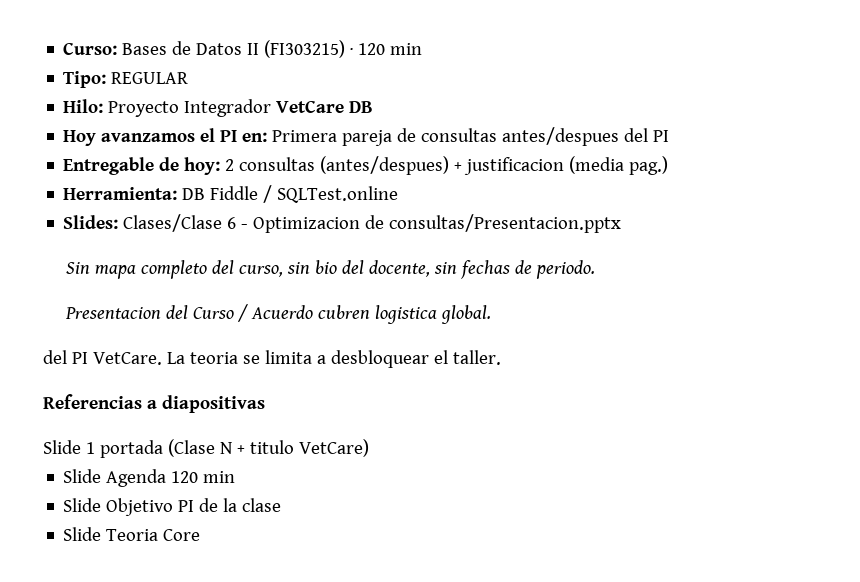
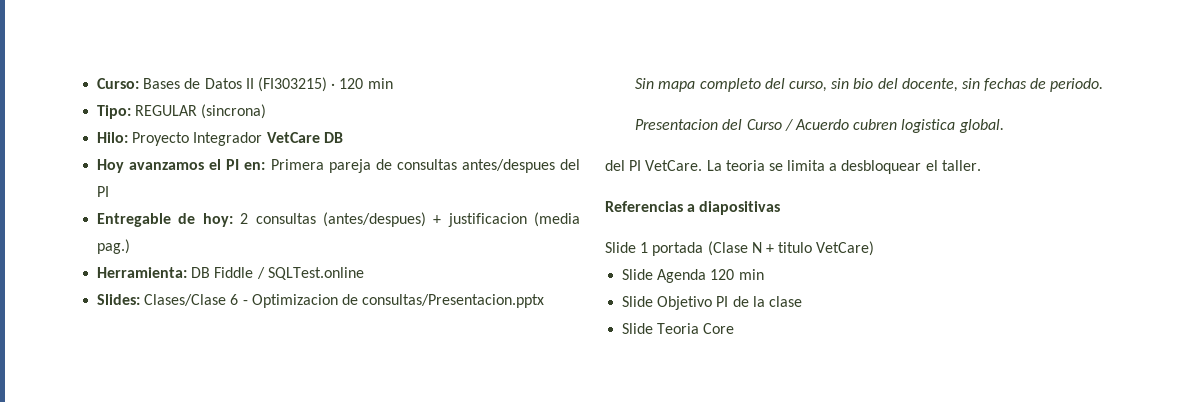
(189, 78) none -> [201,104,267,119] (sincrona)

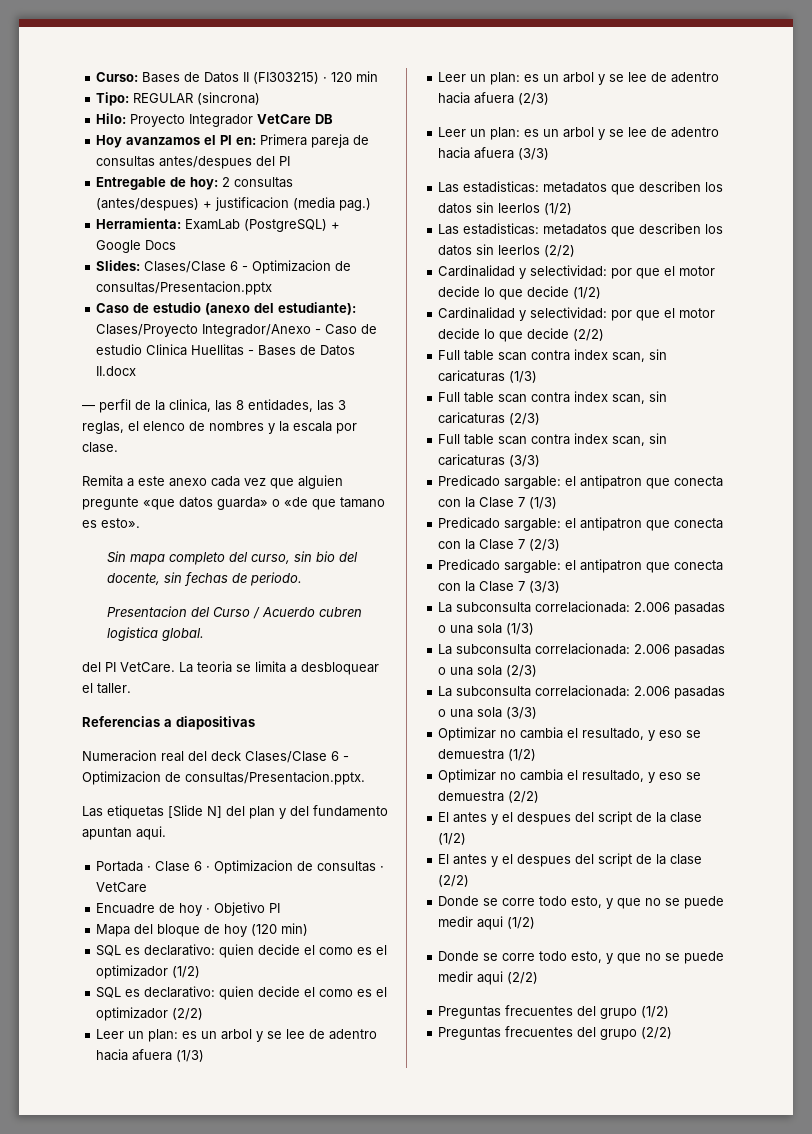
[191,267,364,280] DB Fiddle / SQLTest.online -> [185,219,341,232] [96,240,177,253] ExamLab (PostgreSQL) + Google Docs
(545, 301) none -> [96,302,357,315] [96,324,378,337] [96,344,356,356] [96,366,137,376] [82,399,346,413] [82,421,357,434] [82,442,118,453] [82,475,343,489] [82,497,385,510] [82,518,140,528] // Caso de estudio (anexo del estudiante): Clases/Proyecto Integrador/Anexo - Caso de estudio Clinica Huellitas - Bases de Datos II.docx // — perfil de la clinica, las 8 entidades, las 3 reglas, el elenco de nombres y la escala por clase. // Remita a este anexo cada vez que alguien pregunte «que datos guarda» o «de que tamano es esto».
[605,241,875,256] [622,269,764,283] [622,296,802,310] [622,323,735,334] Slide 1 portada (Clase N + titulo VetCare) // Slide Agenda 120 min // Slide Objetivo PI de la clase // Slide Teoria Core -> [82,750,349,763] [82,771,365,785] [82,805,388,819] [82,826,166,840] [96,860,385,874] [96,882,148,893] [96,902,281,916] [96,923,309,937] [96,944,388,958] [96,965,201,979] [96,986,388,1000] [96,1007,204,1021] [96,1029,378,1042] [96,1049,205,1062] [438,72,720,85] [438,92,550,105] [438,127,720,140] [438,147,550,160] [438,181,724,195] [438,202,573,215] [438,223,724,237] [438,244,576,257] [438,265,716,279] [438,286,602,300] [438,307,716,321] [438,328,605,342] [438,349,668,362] [438,370,538,383] [438,391,668,404] [438,412,541,425] [438,433,668,446] [438,454,541,467] [438,475,724,489] [438,497,558,509] [438,517,724,531] [438,539,561,551] [438,559,724,573] [438,581,561,593] [438,601,726,615] [438,623,535,635] [438,643,726,657] [438,665,538,677] [438,685,726,699] [438,707,538,719] [438,727,702,741] [438,749,537,761] [438,769,702,783] [438,791,540,803] [438,811,703,825] [438,833,467,845] [438,853,703,867] [438,875,470,887] [438,896,725,909] [438,916,536,930] [438,951,725,964] [438,971,539,985] [438,1005,670,1019] [438,1026,673,1040] Numeracion real del deck Clases/Clase 6 - Optimizacion de consultas/Presentacion.pptx. // Las etiquetas [Slide N] del plan y del fundamento apuntan aqui. // Portada · Clase 6 · Optimizacion de consultas · VetCare // Encuadre de hoy · Objetivo PI // Mapa del bloque de hoy (120 min) // SQL es declarativo: quien decide el como es el optimizador (1/2) // SQL es declarativo: quien decide el como es el optimizador (2/2) // Leer un plan: es un arbol y se lee de adentro hacia afuera (1/3) // Leer un plan: es un arbol y se lee de adentro hacia afuera (2/3) // Leer un plan: es un arbol y se lee de adentro hacia afuera (3/3) // Las estadisticas: metadatos que describen los datos sin leerlos (1/2) // Las estadisticas: metadatos que describen los datos sin leerlos (2/2) // Cardinalidad y selectividad: por que el motor decide lo que decide (1/2) // Cardinalidad y selectividad: por que el motor decide lo que decide (2/2) // Full table scan contra index scan, sin caricaturas (1/3) // Full table scan contra index scan, sin caricaturas (2/3) // Full table scan contra index scan, sin caricaturas (3/3) // Predicado sargable: el antipatron que conecta con la Clase 7 (1/3) // Predicado sargable: el antipatron que conecta con la Clase 7 (2/3) // Predicado sargable: el antipatron que conecta con la Clase 7 (3/3) // La subconsulta correlacionada: 2.006 pasadas o una sola (1/3) // La subconsulta correlacionada: 2.006 pasadas o una sola (2/3) // La subconsulta correlacionada: 2.006 pasadas o una sola (3/3) // Optimizar no cambia el resultado, y eso se demuestra (1/2) // Optimizar no cambia el resultado, y eso se demuestra (2/2) // El antes y el despues del script de la clase (1/2) // El antes y el despues del script de la clase (2/2) // Donde se corre todo esto, y que no se puede medir aqui (1/2) // Donde se corre todo esto, y que no se puede medir aqui (2/2) // Preguntas frecuentes del grupo (1/2) // Preguntas frecuentes del grupo (2/2)

